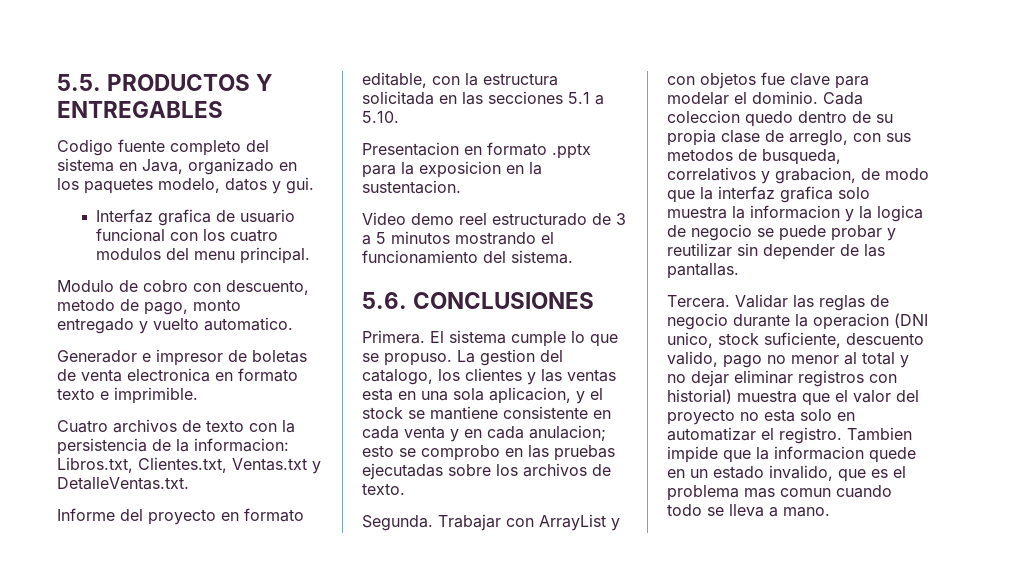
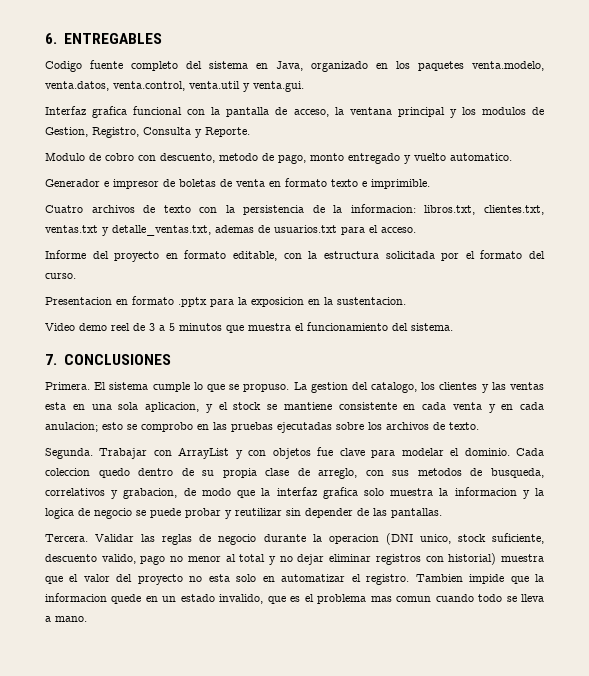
[57,74,273,91] 5.5. PRODUCTOS Y -> [45,33,57,44] 6.
[158,177,314,194] [95,209,295,226] [95,228,278,242] [95,247,310,264] modelo, datos y gui. // Interfaz grafica de usuario funcional con los cuatro modulos del menu principal. -> [472,61,544,71] [45,81,304,92] [45,106,544,118] [45,127,250,138] venta.modelo, venta.datos, venta.control, venta.util y venta.gui. // Interfaz grafica funcional con la pantalla de acceso, la ventana principal y los modulos de Gestion, Registro, Consulta y Reporte.
[127,368,210,382] electronica -> (265, 183) none
[57,457,321,474] [57,477,189,490] Libros.txt, Clientes.txt, Ventas.txt y DetalleVentas.txt. -> [424,205,545,215] [45,225,416,236] libros.txt, clientes.txt, ventas.txt y detalle_ventas.txt, ademas de usuarios.txt para el acceso.
[439,91,604,105] [362,111,399,123] en las secciones 5.1 a 5.10. -> [441,250,546,261] [45,273,76,279] por el formato del curso.
[492,213,587,226] estructurado -> (130, 327) none
[455,232,536,245] mostrando -> [226,323,291,333] que muestra
[362,292,407,309] 5.6. -> [45,354,57,365] 7.

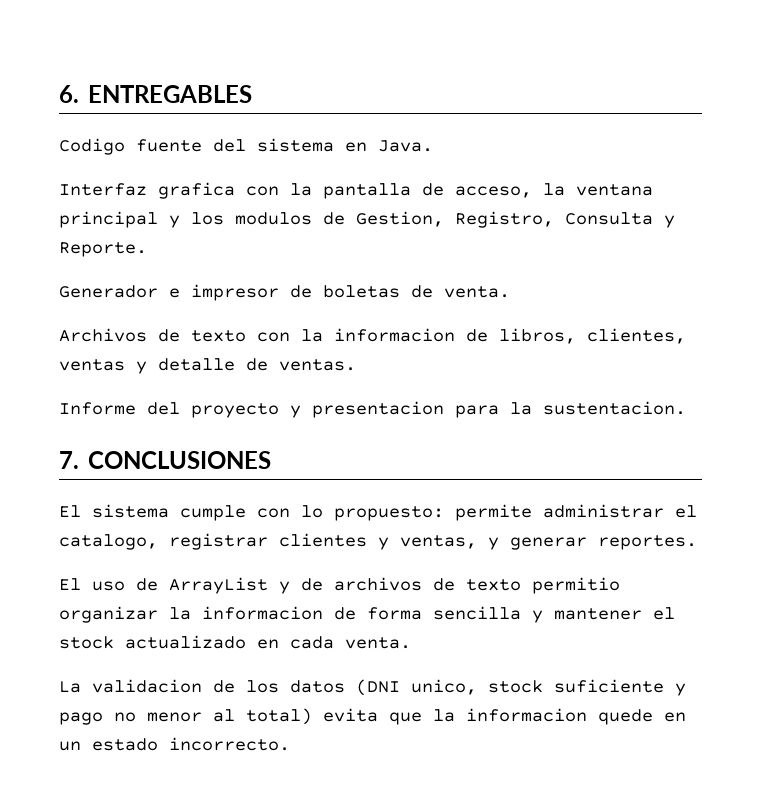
[131,61,178,71] completo -> (202, 145) none
[276,61,544,72] [45,81,304,92] Java, organizado en los paquetes venta.modelo, venta.datos, venta.control, venta.util y venta.gui. -> [378,140,433,152] Java.
[133,106,183,115] funcional -> (235, 190) none
[45,152,512,164] // Modulo de cobro con descuento, metodo de pago, monto entregado y vuelto automatico. -> (147, 249) none
[236,178,430,189] [45,204,545,215] [45,225,416,236] [45,250,546,262] [45,273,76,279] [45,296,406,307] [45,322,453,333] venta en formato texto e imprimible. // Cuatro archivos de texto con la persistencia de la informacion: libros.txt, clientes.txt, ventas.txt y detalle_ventas.txt, ademas de usuarios.txt para el acceso. // Informe del proyecto en formato editable, con la estructura solicitada por el formato del curso. // Presentacion en formato .pptx para la exposicion en la sustentacion. // Video demo reel de 3 a 5 minutos que muestra el funcionamiento del sistema. -> [444,286,510,298] [59,328,686,344] [59,358,356,374] [59,401,686,418] venta. // Archivos de texto con la informacion de libros, clientes, ventas y detalle de ventas. // Informe del proyecto y presentacion para la sustentacion.
[45,382,90,390] Primera. -> (272, 460) none
[193,382,544,393] [45,402,544,413] [45,422,479,433] [45,447,544,459] [45,468,545,479] [45,487,544,499] [45,508,442,519] [45,533,544,545] [45,553,544,565] [45,574,505,585] lo que se propuso. La gestion del catalogo, los clientes y las ventas esta en una sola aplicacion, y el stock se mantiene consistente en cada venta y en cada anulacion; esto se comprobo en las pruebas ejecutadas sobre los archivos de texto. // Segunda. Trabajar con ArrayList y con objetos fue clave para modelar el dominio. Cada coleccion quedo dentro de su propia clase de arreglo, con sus metodos de busqueda, correlativos y grabacion, de modo que la interfaz grafica solo muestra la informacion y la logica de negocio se puede probar y reutilizar sin depender de las pantallas. // Tercera. Validar las reglas de negocio durante la operacion (DNI unico, stock suficiente, descuento valido, pago no menor al total y no dejar eliminar registros con historial) muestra que el valor del proyecto no esta solo en automatizar el registro. Tambien impide -> [257,504,697,521] [59,533,697,550] [59,577,620,594] [59,606,675,623] [59,635,411,649] [59,679,686,696] [59,708,378,725] con lo propuesto: permite administrar el catalogo, registrar clientes y ventas, y generar reportes. // El uso de ArrayList y de archivos de texto permitio organizar la informacion de forma sencilla y mantener el stock actualizado en cada venta. // La validacion de los datos (DNI unico, stock suficiente y pago no menor al total) evita
[219,594,544,604] [45,616,87,622] invalido, que es el problema mas comun cuando todo se lleva a mano. -> [169,737,290,751] incorrecto.

